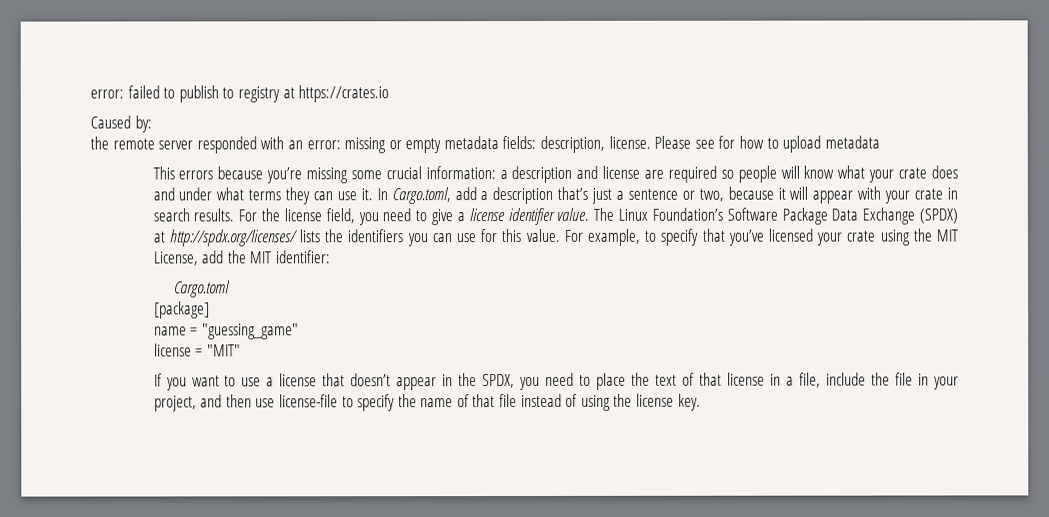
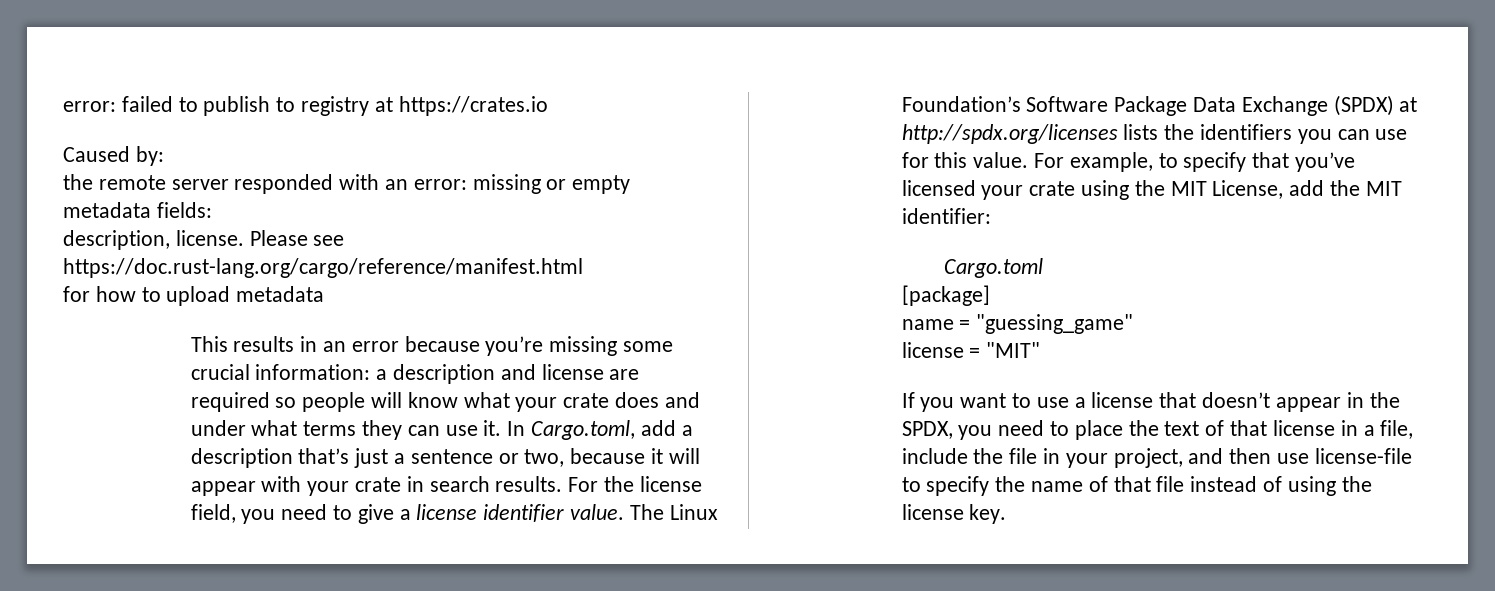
(537, 142) none -> (212, 210) //
(715, 144) none -> [63,258,583,278] https://doc.rust-lang.org/cargo/reference/manifest.html //
[178,170,214,180] errors -> [233,336,399,352] results in an error
[168,229,297,247] http://spdx.org/licenses/ -> [901,124,1118,144] http://spdx.org/licenses

